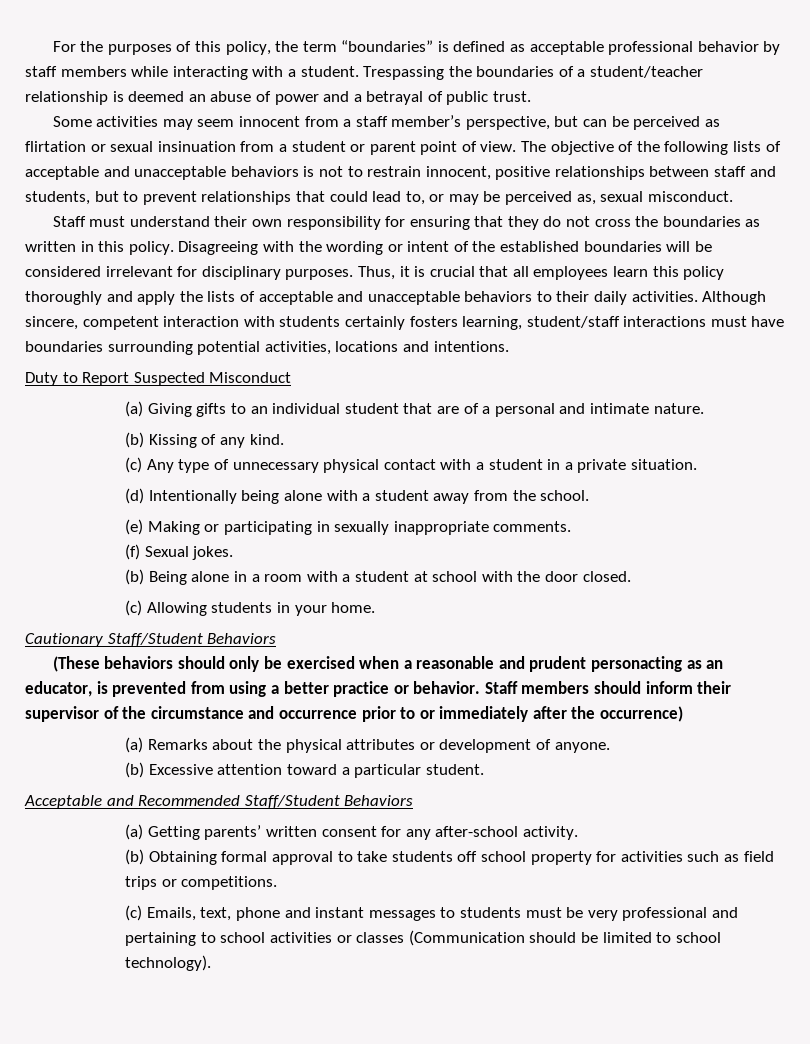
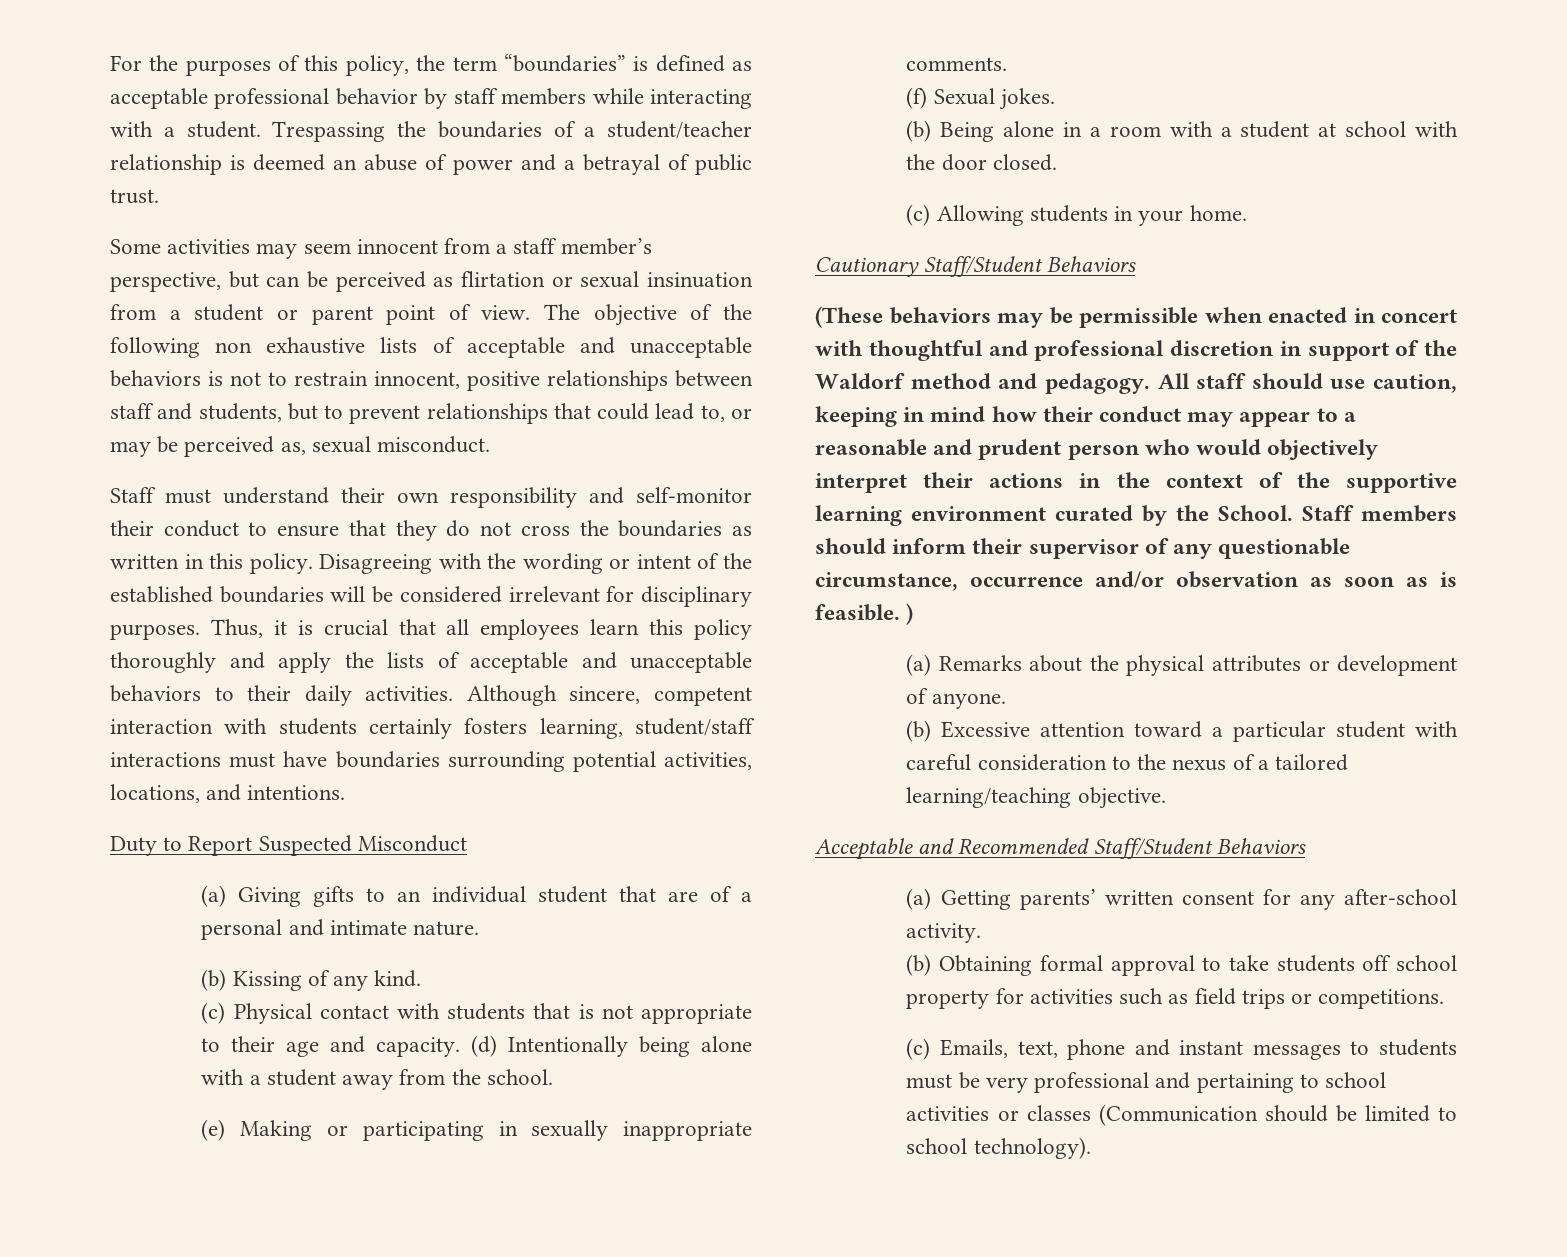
(729, 148) none -> [215,337,366,354] non exhaustive
[385,216,470,230] for ensuring -> [589,487,752,504] [110,520,340,537] and self-monitor their conduct to ensure
[335,341,399,352] locations -> [110,784,200,803] locations,
[146,459,697,473] Any type of unnecessary physical contact with a student in a private situation. // -> [233,1003,752,1024] [201,1036,461,1057] Physical contact with students that is not appropriate to their age and capacity.
[177,656,724,672] [25,681,481,697] should only be exercised when a reasonable and prudent personacting as an educator, is prevented from using a better practice or behavior. -> [997,307,1457,328] [815,340,1457,361] [815,373,1457,394] [815,406,1356,427] [815,439,1379,460] [815,472,1457,493] [815,505,1293,526] may be permissible when enacted in concert with thoughtful and professional discretion in support of the Waldorf method and pedagogy. All staff should use caution, keeping in mind how their conduct may appear to a reasonable and prudent person who would objectively interpret their actions in the context of the supportive learning environment curated by the School.
[122,706,684,722] the circumstance and occurrence prior to or immediately after the occurrence) -> [1173,538,1351,559] [815,571,1457,591] [815,603,914,625] any questionable circumstance, occurrence and/or observation as soon as is feasible. )
[425,764,484,775] student. -> [1336,721,1458,738] [906,754,1348,771] [906,787,1166,809] student with careful consideration to the nexus of a tailored learning/teaching objective.

